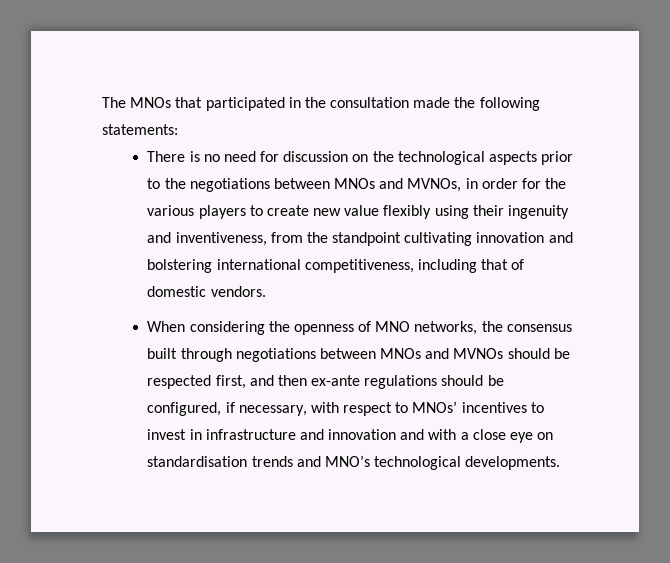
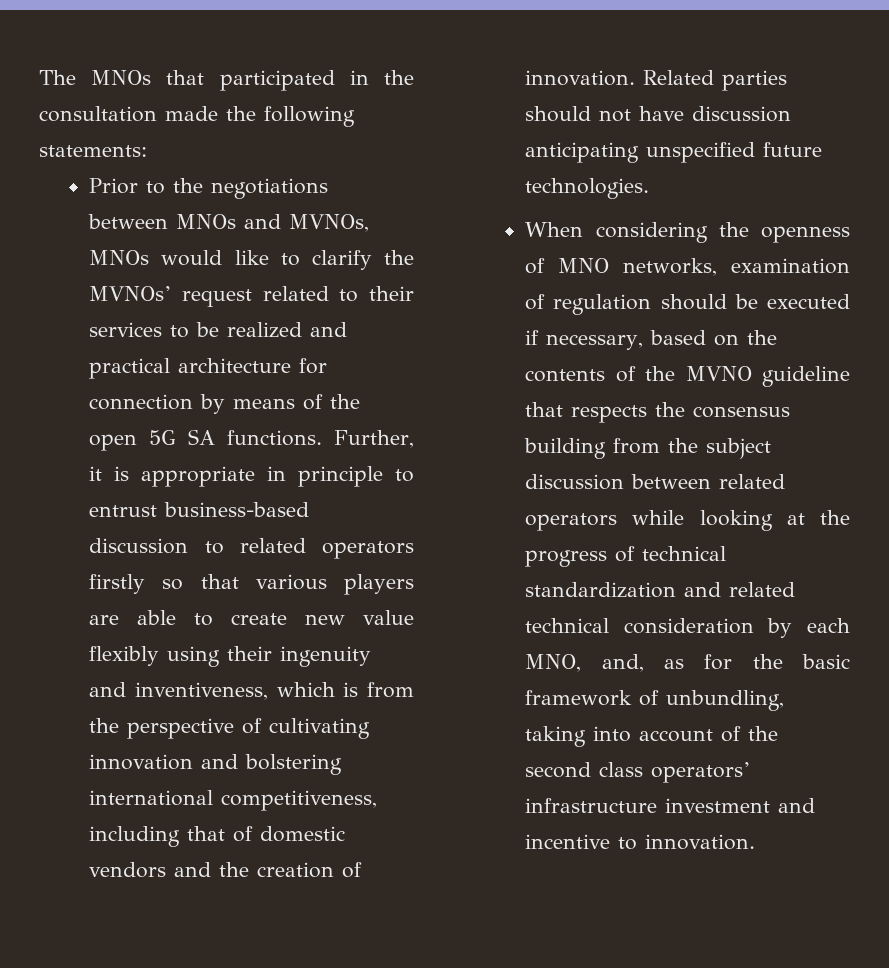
[147,151,574,165] There is no need for discussion on the technological aspects prior -> [89,178,139,194] Prior
[465,178,567,189] [147,205,246,219] in order for the various players -> [89,250,414,270] [89,286,414,307] [89,322,348,338] [89,358,328,379] [89,394,361,414] [89,429,415,451] [89,466,414,487] [89,502,310,517] [89,538,414,559] [89,574,414,595] [89,610,177,625] MNOs would like to clarify the MVNOs’ request related to their services to be realized and practical architecture for connection by means of the open 5G SA functions. Further, it is appropriate in principle to entrust business-based discussion to related operators firstly so that various players are able
[270,232,402,246] from the standpoint -> [276,682,414,698] [89,718,263,739] which is from the perspective of
[210,286,266,297] vendors. -> [89,862,363,878] [525,70,788,91] [525,106,792,122] [525,142,823,163] [525,178,650,199] vendors and the creation of innovation. Related parties should not have discussion anticipating unspecified future technologies.
[481,321,572,332] [147,348,570,362] [147,375,504,389] [147,401,544,416] [147,429,554,443] [147,455,561,470] the consensus built through negotiations between MNOs and MVNOs should be respected first, and then ex-ante regulations should be configured, if necessary, with respect to MNOs’ incentives to invest in infrastructure and innovation and with a close eye on standardisation trends and MNO’s technological developments. -> [731,258,850,274] [525,294,850,315] [525,330,778,350] [525,366,850,387] [525,402,791,423] [524,438,772,459] [525,474,786,490] [525,510,850,531] [525,546,727,567] [525,582,796,598] [525,618,850,638] [525,654,850,672] [525,690,785,711] [525,726,779,747] [525,762,751,783] [525,798,816,813] [525,834,756,850] examination of regulation should be executed if necessary, based on the contents of the MVNO guideline that respects the consensus building from the subject discussion between related operators while looking at the progress of technical standardization and related technical consideration by each MNO, and, as for the basic framework of unbundling, taking into account of the second class operators’ infrastructure investment and incentive to innovation.

